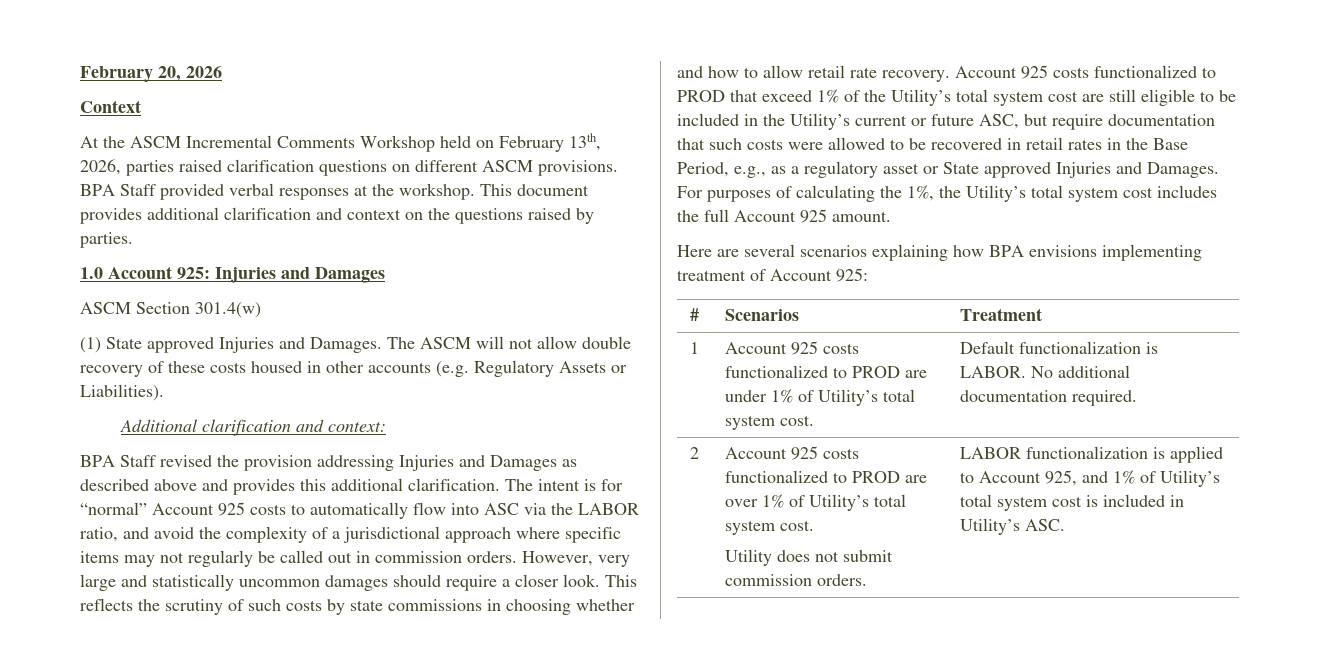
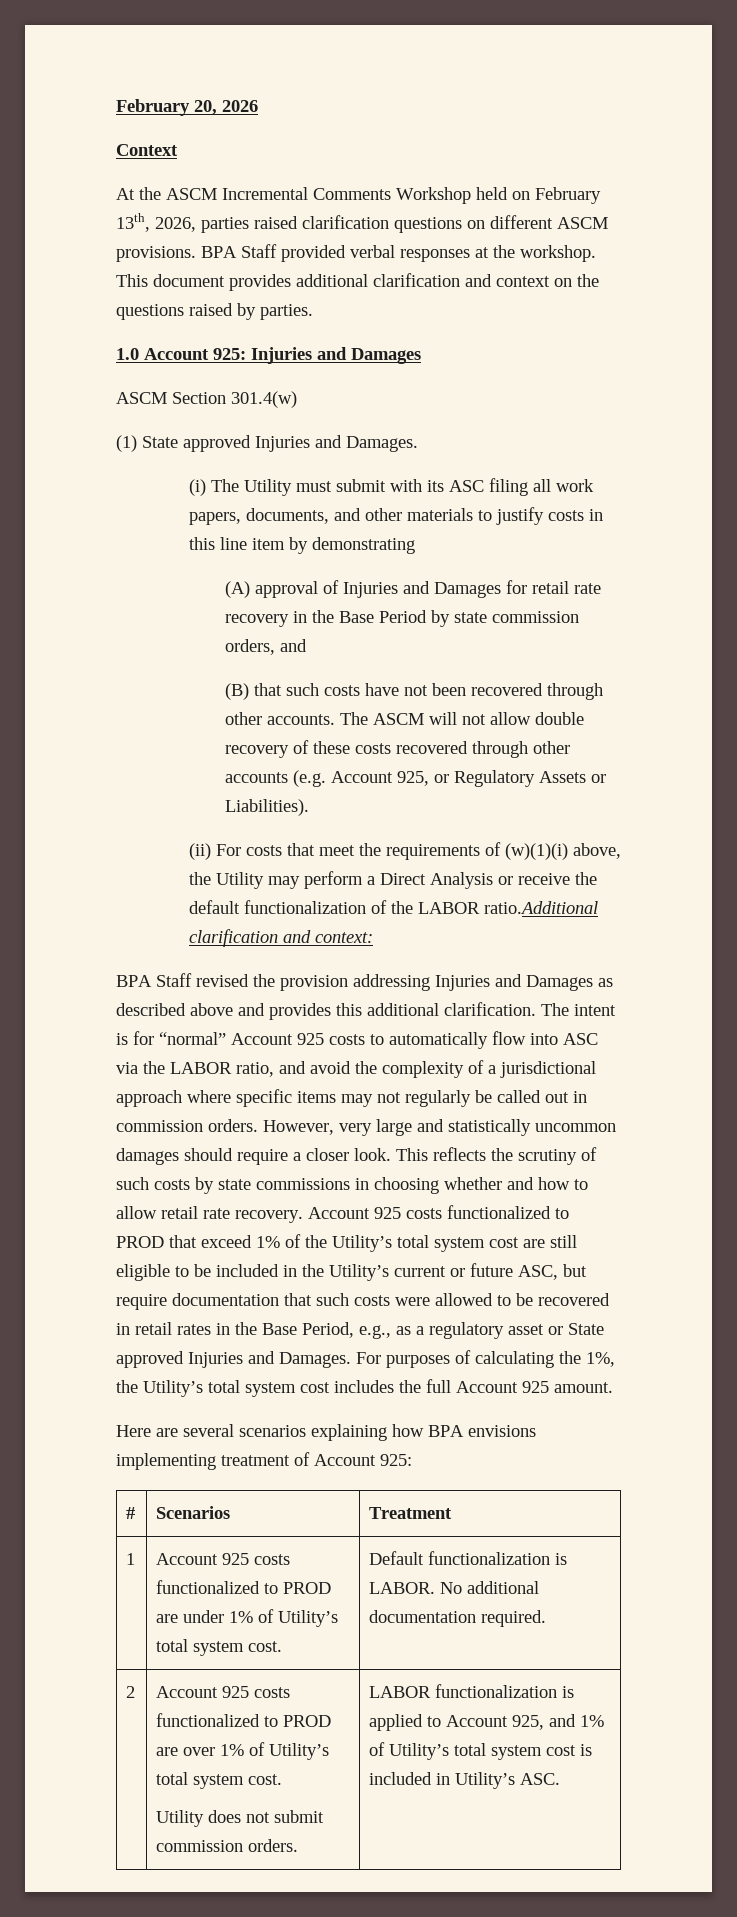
(382, 345) none -> [188,478,594,496] [188,507,603,525] [188,537,415,554] [224,580,601,598] [224,610,579,627] [224,639,307,655] [224,683,603,700] [224,712,335,725] // (i) The Utility must submit with its ASC filing all work papers, documents, and other materials to justify costs in this line item by demonstrating // (A) approval of Injuries and Damages for retail rate recovery in the Base Period by state commission orders, and // (B) that such costs have not been recovered through other accounts.
[251,361,321,373] housed in -> [395,741,528,758] recovered through
(469, 369) none -> [330,771,449,786] Account 925, or
[120,419,199,432] Additional -> [188,842,621,860] [188,871,597,889] [188,900,598,914] (ii) For costs that meet the requirements of (w)(1)(i) above, the Utility may perform a Direct Analysis or receive the default functionalization of the LABOR ratio.Additional

